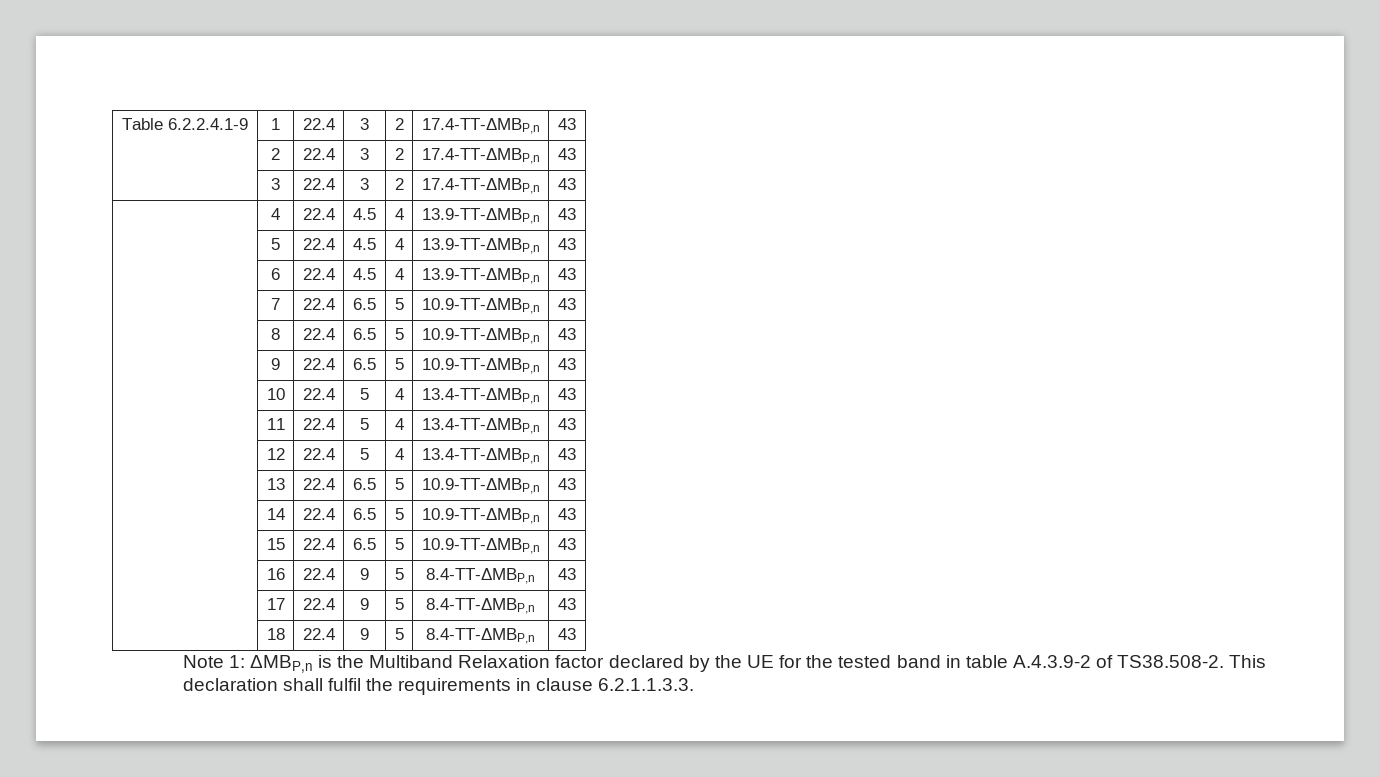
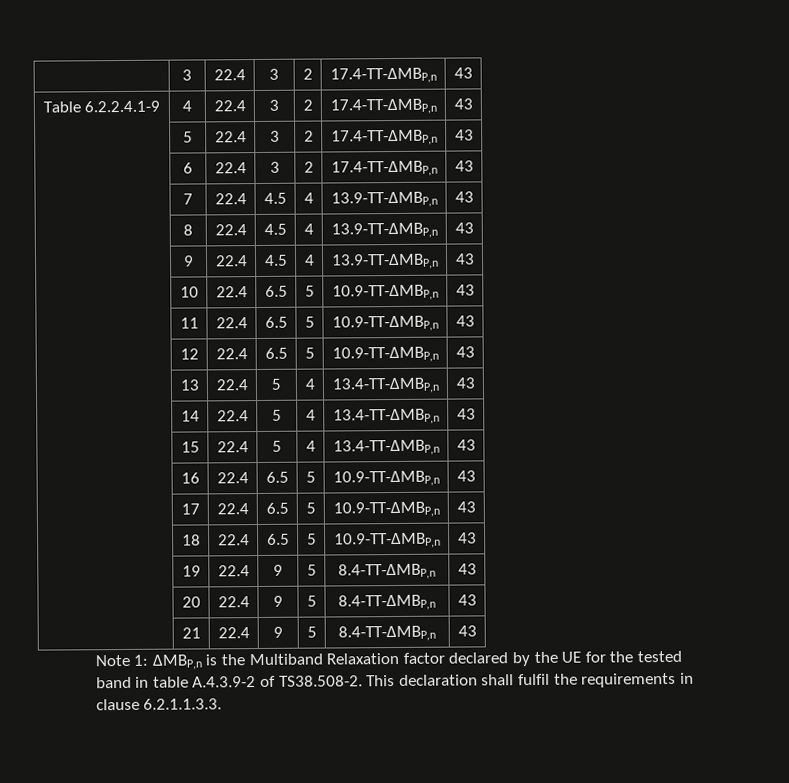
[122,118,248,130] [271,118,280,130] [302,118,335,130] [360,118,369,130] [394,118,404,130] [421,118,540,134] [558,118,576,130] [271,148,280,160] [302,148,335,160] [360,148,369,160] [394,148,404,160] [421,148,540,164] [558,148,576,160] Table 6.2.2.4.1-9 | 1 | 22.4 | 3 | 2 | 17.4-TT-ΔMBP,n | 43 // | 2 | 22.4 | 3 | 2 | 17.4-TT-ΔMBP,n | 43 // -> (182, 75) none
(576, 184) none -> [42,100,161,113] Table 6.2.2.4.1-9
[353,208,376,220] [394,208,404,220] [421,208,540,224] [558,208,576,220] [271,238,280,250] [302,238,335,250] [353,238,376,250] [394,238,404,250] [421,238,540,254] [558,238,576,250] [271,268,280,280] [302,268,335,280] [353,268,376,280] [394,268,404,280] [421,268,540,284] [558,268,576,280] [271,298,280,310] [302,298,335,310] [353,298,376,310] [394,298,404,310] [421,298,540,314] [558,298,576,310] [271,328,280,340] [302,328,335,340] [353,328,376,340] [394,328,404,340] [421,328,540,344] [558,328,576,340] [271,358,280,370] [302,358,335,370] [353,358,376,370] [394,358,404,370] [421,358,540,374] [558,358,576,370] [266,388,285,400] [302,388,335,400] [360,388,369,400] [394,388,404,400] [421,388,540,404] [558,388,576,400] [266,418,285,430] [302,418,335,430] [360,418,369,430] [394,418,404,430] [421,418,540,434] [558,418,576,430] [266,448,285,460] [302,448,335,460] [360,448,369,460] [394,448,404,460] [421,448,540,464] [558,448,576,460] [266,478,285,490] [302,478,335,490] [353,478,376,490] [394,478,404,490] [421,478,540,494] [558,478,576,490] [266,508,285,520] [302,508,335,520] [353,508,376,520] [394,508,404,520] [421,508,540,524] [558,508,576,520] [266,538,285,550] [302,538,335,550] [353,538,376,550] [394,538,404,550] [421,538,540,554] [558,538,576,550] [266,568,285,580] [302,568,335,580] [360,568,369,580] [394,568,404,580] [426,568,535,584] [558,568,576,580] [266,598,285,610] [302,598,335,610] [360,598,369,610] [394,598,404,610] [426,598,535,614] [558,598,576,610] [266,628,285,640] | 4.5 | 4 | 13.9-TT-ΔMBP,n | 43 // | 5 | 22.4 | 4.5 | 4 | 13.9-TT-ΔMBP,n | 43 // | 6 | 22.4 | 4.5 | 4 | 13.9-TT-ΔMBP,n | 43 // | 7 | 22.4 | 6.5 | 5 | 10.9-TT-ΔMBP,n | 43 // | 8 | 22.4 | 6.5 | 5 | 10.9-TT-ΔMBP,n | 43 // | 9 | 22.4 | 6.5 | 5 | 10.9-TT-ΔMBP,n | 43 // | 10 | 22.4 | 5 | 4 | 13.4-TT-ΔMBP,n | 43 // | 11 | 22.4 | 5 | 4 | 13.4-TT-ΔMBP,n | 43 // | 12 | 22.4 | 5 | 4 | 13.4-TT-ΔMBP,n | 43 // | 13 | 22.4 | 6.5 | 5 | 10.9-TT-ΔMBP,n | 43 // | 14 | 22.4 | 6.5 | 5 | 10.9-TT-ΔMBP,n | 43 // | 15 | 22.4 | 6.5 | 5 | 10.9-TT-ΔMBP,n | 43 // | 16 | 22.4 | 9 | 5 | 8.4-TT-ΔMBP,n | 43 // | 17 | 22.4 | 9 | 5 | 8.4-TT-ΔMBP,n | 43 // | 18 -> [269,99,279,111] [302,99,313,111] [329,98,437,115] [453,98,473,110] [183,131,193,143] [214,131,247,143] [270,130,280,142] [303,130,314,142] [330,129,438,146] [454,129,474,141] [183,162,193,174] [214,162,247,174] [270,161,280,173] [303,161,314,173] [330,160,438,177] [454,160,474,172] [183,193,193,205] [214,193,247,205] [263,192,287,204] [303,192,314,204] [330,191,438,208] [454,191,474,203] [183,224,193,236] [214,224,247,236] [263,223,287,235] [303,223,314,235] [330,222,438,239] [454,222,474,234] [183,255,194,267] [214,255,248,267] [263,254,288,266] [303,254,315,266] [330,253,439,270] [454,253,475,265] [179,286,199,298] [215,286,248,298] [264,285,288,297] [304,285,315,297] [331,284,439,301] [455,284,475,296] [179,317,199,329] [215,317,248,329] [264,316,288,328] [304,316,315,328] [331,315,439,332] [455,315,475,327] [179,348,199,360] [215,348,248,360] [264,347,288,359] [304,347,315,359] [331,346,439,363] [455,346,475,358] [179,379,199,391] [215,379,248,391] [271,378,281,390] [304,378,315,390] [331,377,440,394] [455,377,475,389] [180,410,200,422] [216,410,249,422] [272,409,282,421] [305,409,316,421] [332,408,440,425] [456,408,476,420] [180,441,200,453] [216,441,249,453] [272,440,282,452] [305,440,316,452] [332,439,440,456] [456,439,476,451] [180,472,200,484] [216,472,249,484] [265,471,289,483] [305,471,316,483] [332,470,440,487] [456,470,476,482] [180,503,200,515] [216,503,249,515] [265,502,289,514] [305,502,316,514] [332,501,440,518] [456,501,476,513] [181,534,201,546] [217,534,250,546] [266,533,290,545] [306,533,317,545] [333,532,441,549] [457,532,477,544] [181,565,201,577] [217,565,250,577] [273,564,283,576] [306,564,317,576] [338,563,436,580] [457,563,477,575] [181,596,201,608] [217,596,250,608] [273,595,283,607] [306,595,317,607] [338,594,436,611] [457,594,477,606] [181,627,201,639] | 3 | 2 | 17.4-TT-ΔMBP,n | 43 // | 5 | 22.4 | 3 | 2 | 17.4-TT-ΔMBP,n | 43 // | 6 | 22.4 | 3 | 2 | 17.4-TT-ΔMBP,n | 43 // | 7 | 22.4 | 4.5 | 4 | 13.9-TT-ΔMBP,n | 43 // | 8 | 22.4 | 4.5 | 4 | 13.9-TT-ΔMBP,n | 43 // | 9 | 22.4 | 4.5 | 4 | 13.9-TT-ΔMBP,n | 43 // | 10 | 22.4 | 6.5 | 5 | 10.9-TT-ΔMBP,n | 43 // | 11 | 22.4 | 6.5 | 5 | 10.9-TT-ΔMBP,n | 43 // | 12 | 22.4 | 6.5 | 5 | 10.9-TT-ΔMBP,n | 43 // | 13 | 22.4 | 5 | 4 | 13.4-TT-ΔMBP,n | 43 // | 14 | 22.4 | 5 | 4 | 13.4-TT-ΔMBP,n | 43 // | 15 | 22.4 | 5 | 4 | 13.4-TT-ΔMBP,n | 43 // | 16 | 22.4 | 6.5 | 5 | 10.9-TT-ΔMBP,n | 43 // | 17 | 22.4 | 6.5 | 5 | 10.9-TT-ΔMBP,n | 43 // | 18 | 22.4 | 6.5 | 5 | 10.9-TT-ΔMBP,n | 43 // | 19 | 22.4 | 9 | 5 | 8.4-TT-ΔMBP,n | 43 // | 20 | 22.4 | 9 | 5 | 8.4-TT-ΔMBP,n | 43 // | 21

